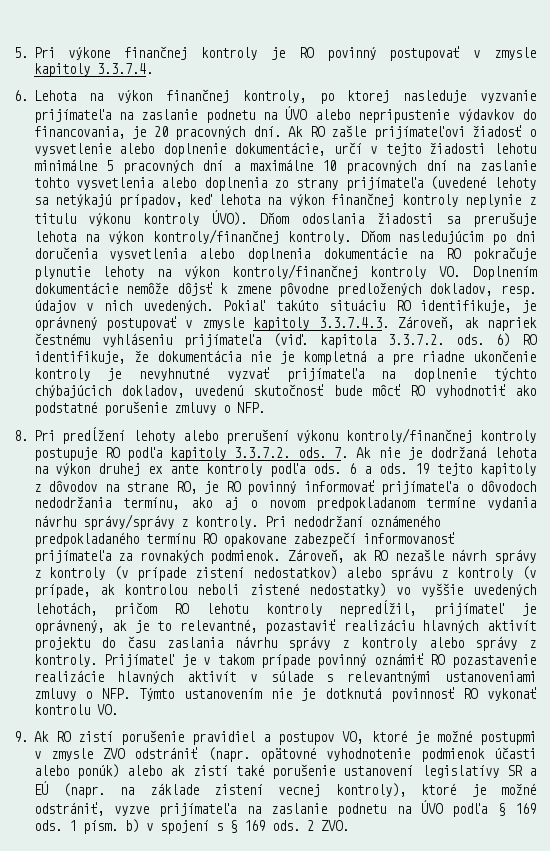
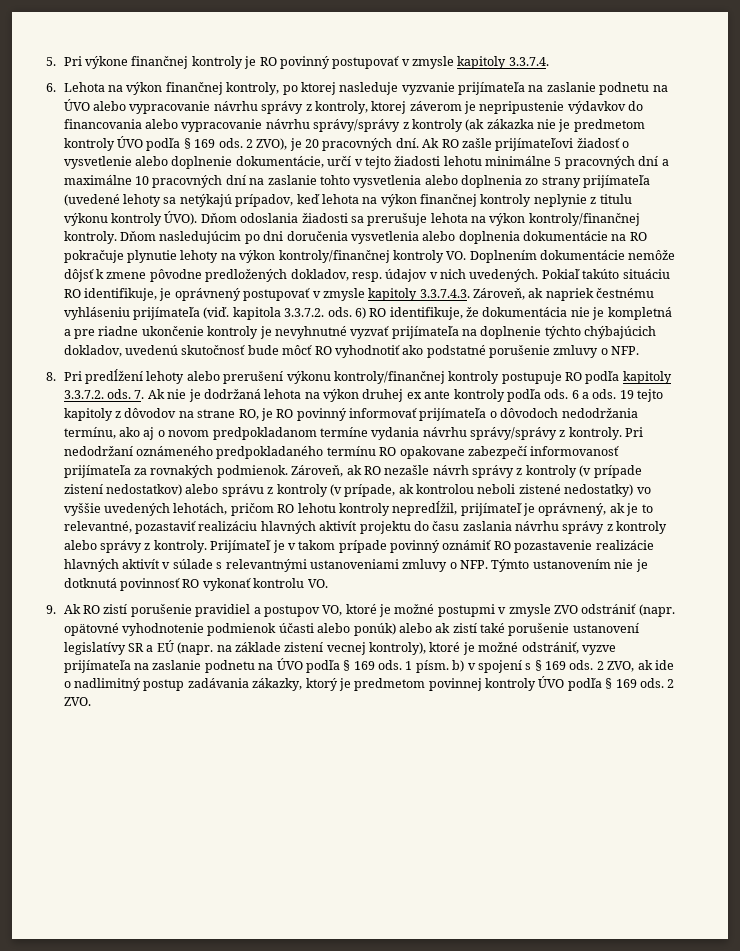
[358,109,537,123] [33,126,125,139] nepripustenie výdavkov do financovania, -> [129,101,644,114] [63,119,645,132] [63,136,288,151] vypracovanie návrhu správy z kontroly, ktorej záverom je nepripustenie výdavkov do financovania alebo vypracovanie návrhu správy/správy z kontroly (ak zákazka nie je predmetom kontroly ÚVO podľa § 169 ods. 2 ZVO),
(314, 825) none -> [607,660,674,672] [63,676,675,691] ZVO, ak ide o nadlimitný postup zadávania zákazky, ktorý je predmetom povinnej kontroly ÚVO podľa § 169 ods. 2

